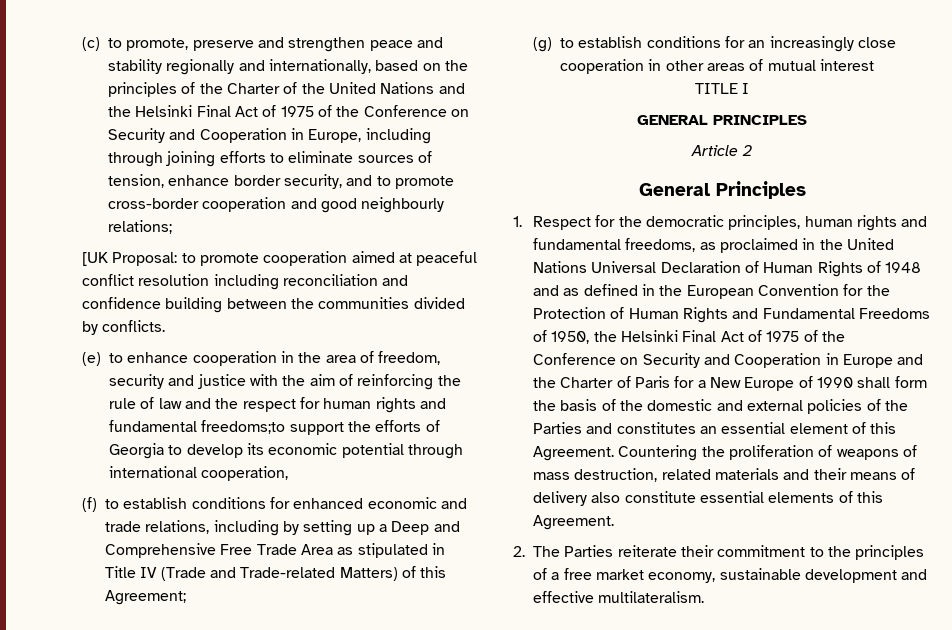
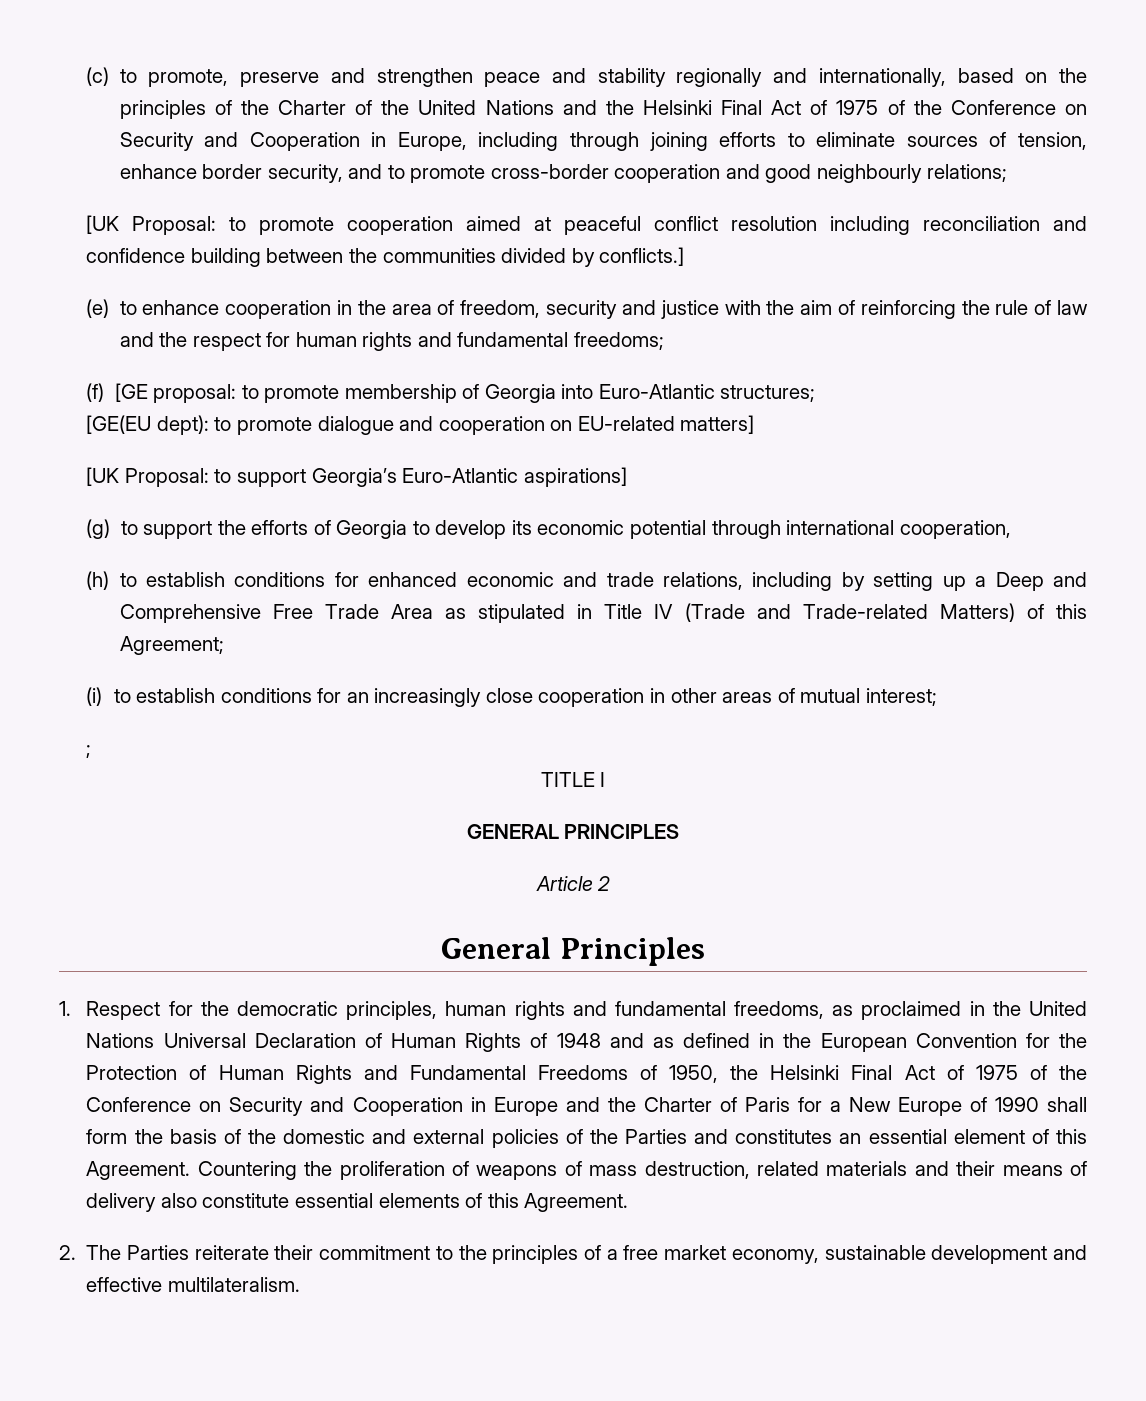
[102,320,166,332] conflicts. -> [599,247,685,266] conflicts.]
[201,420,286,434] freedoms;to -> [573,332,664,350] [86,383,816,403] [86,415,755,435] [86,467,627,487] [86,519,138,539] freedoms; // (f) [GE proposal: to promote membership of Georgia into Euro-Atlantic structures; // [GE(EU dept): to promote dialogue and cooperation on EU-related matters] // [UK Proposal: to support Georgia’s Euro-Atlantic aspirations] // (g) to
[82,497,98,512] (f) -> [86,571,110,590] (h)
[533,37,553,52] (g) -> [86,687,103,706] (i)
[819,59,874,71] interest -> [865,688,937,706] [86,745,92,758] interest; // ;

